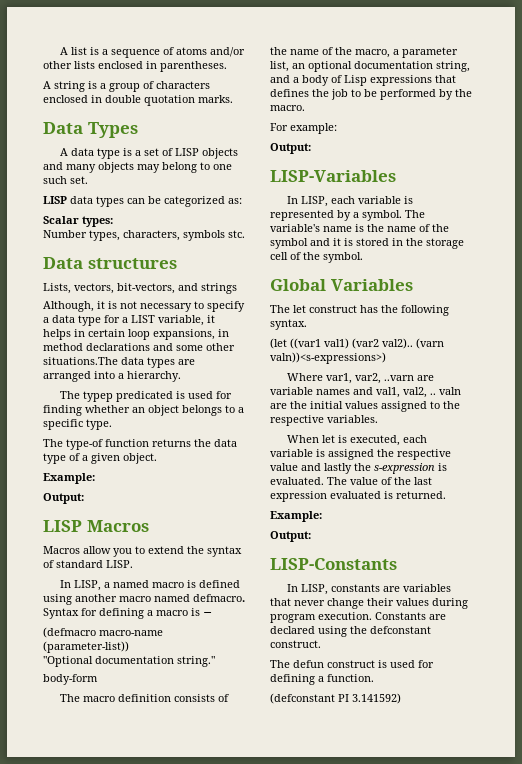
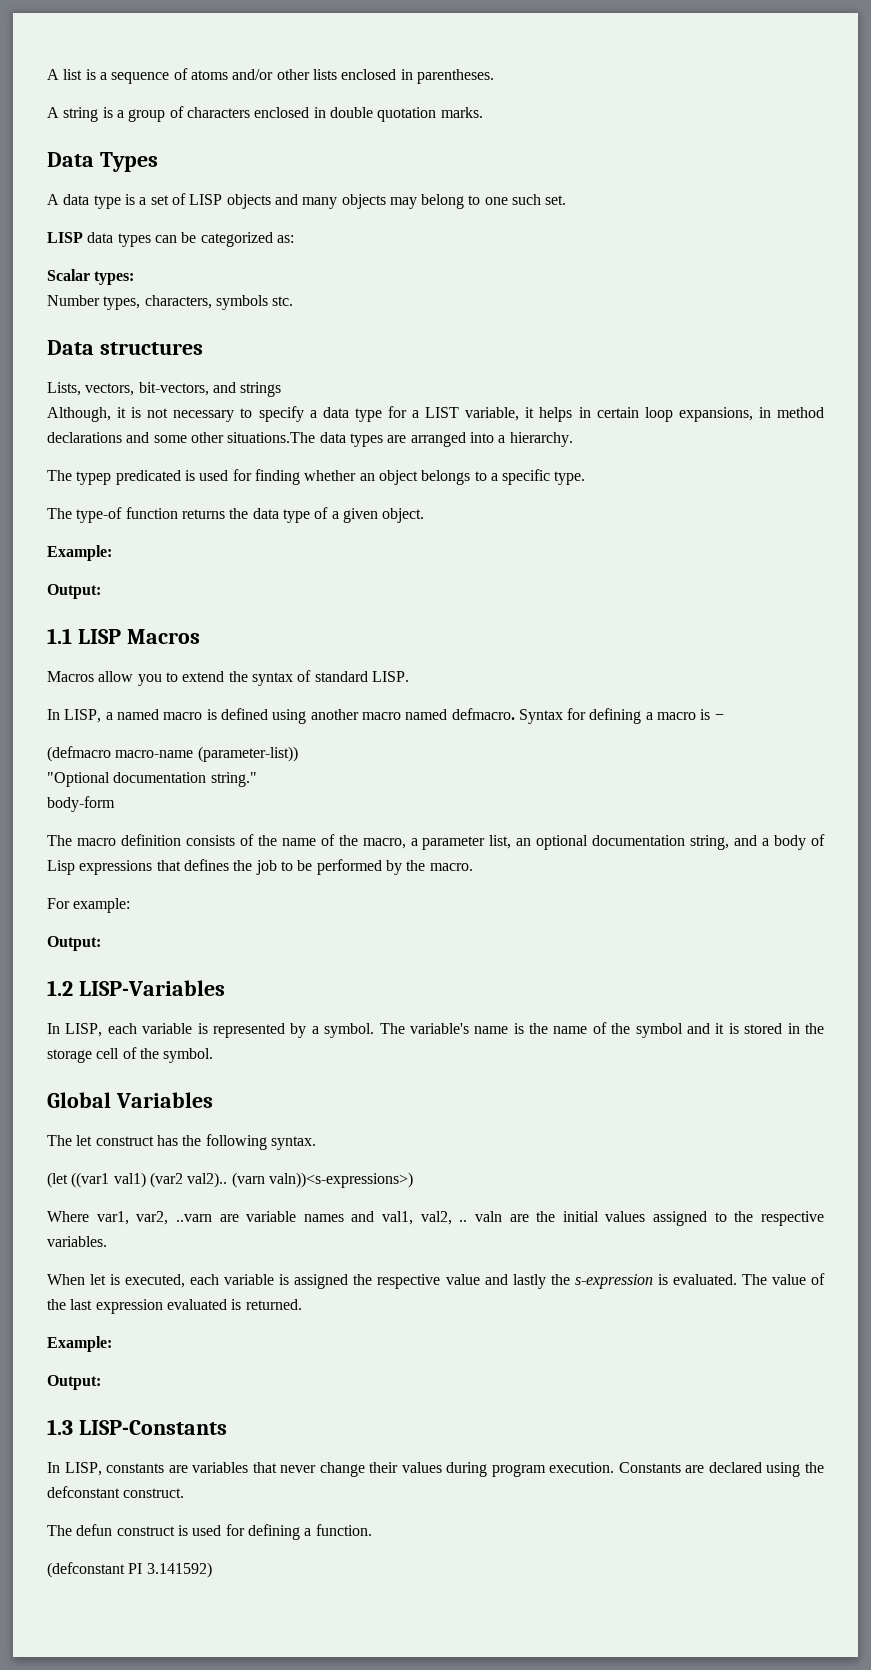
(84, 498) none -> [47,628,72,644] 1.1
(311, 148) none -> [47,980,73,996] 1.2
(311, 536) none -> [47,1419,73,1435] 1.3

